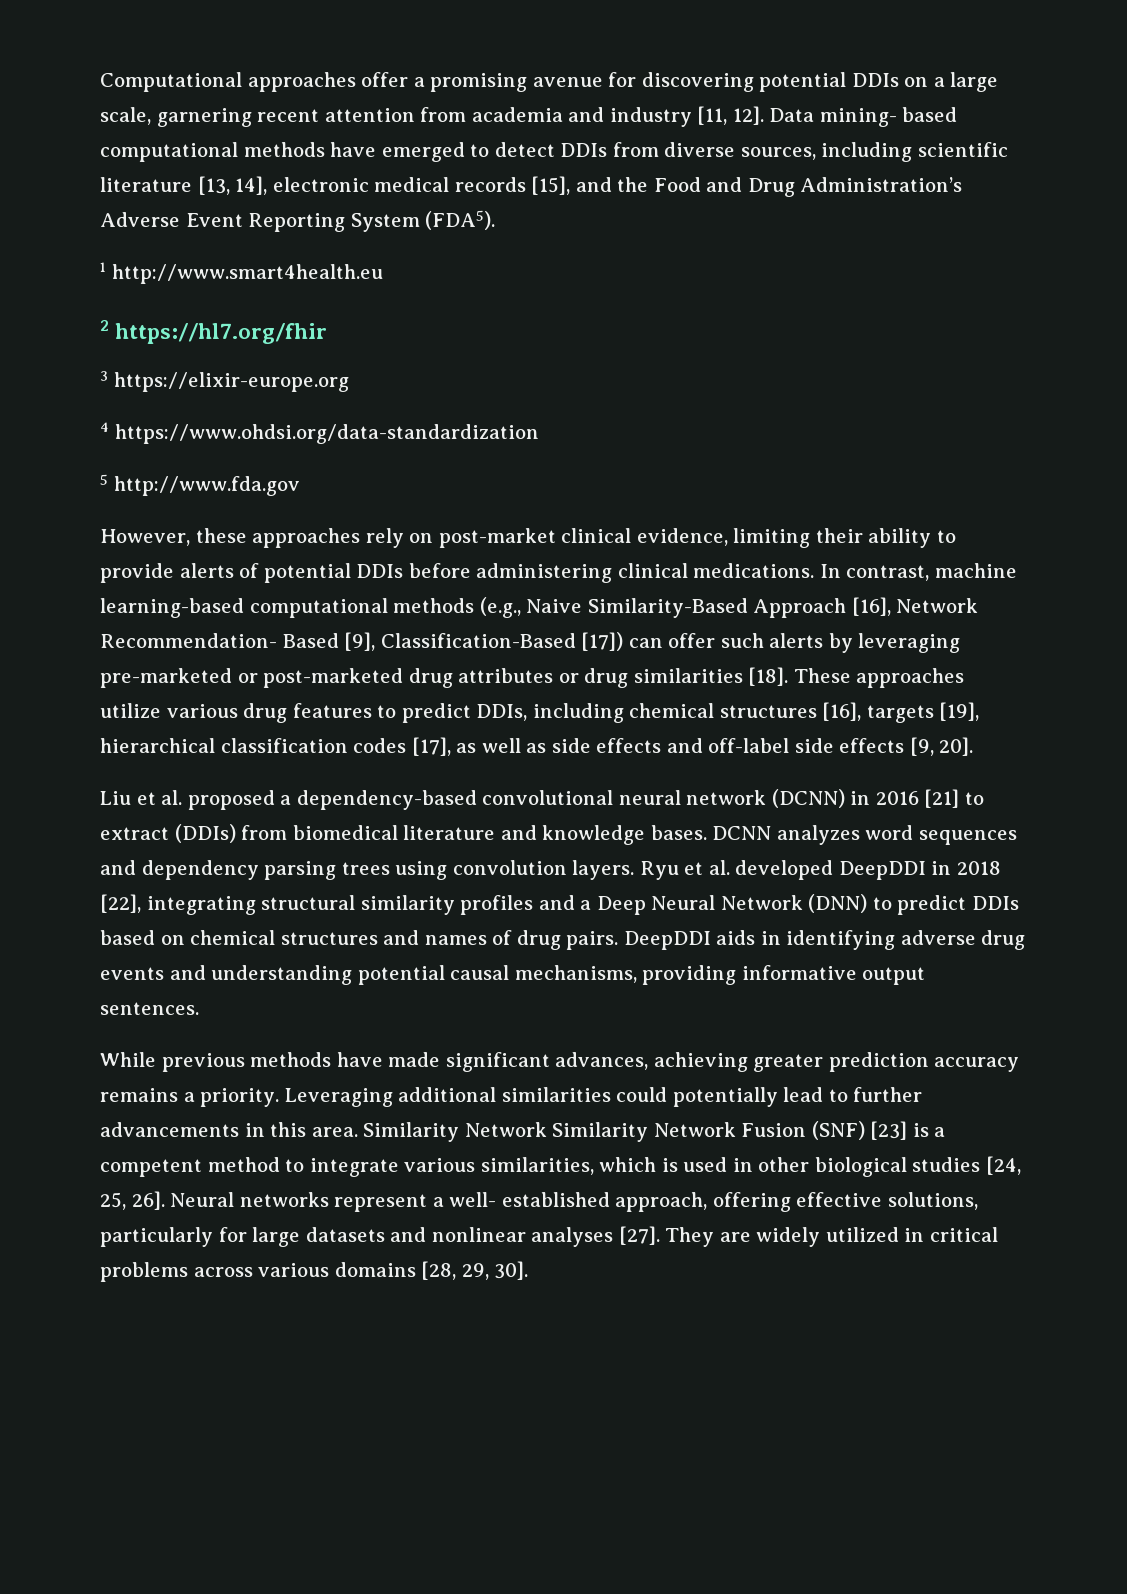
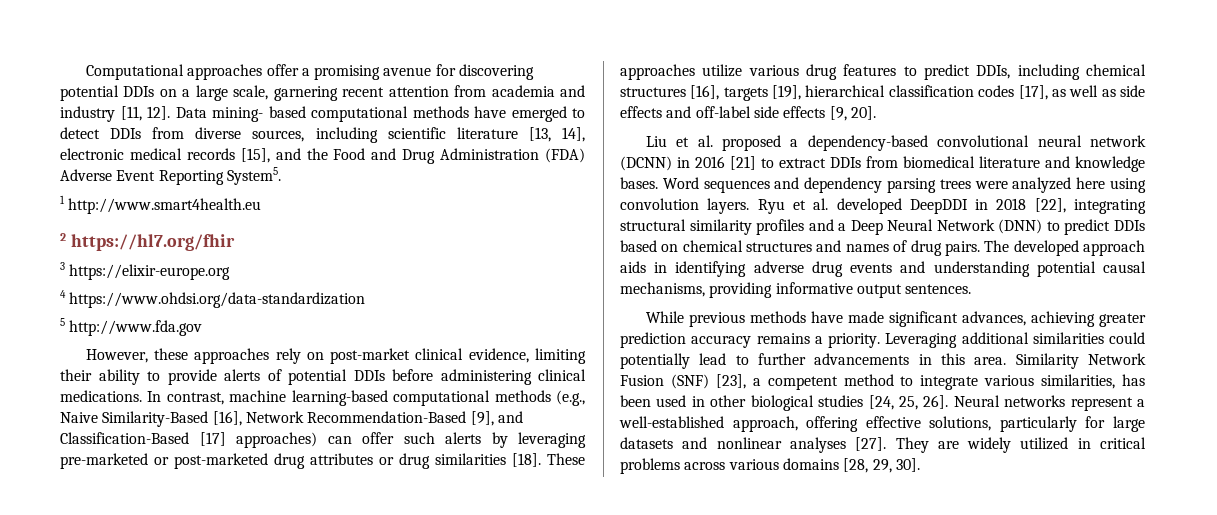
[800,177,963,192] Administration’s -> [440,148,585,163] Administration (FDA)
[350,210,496,232] System (FDA5). -> [226,167,281,185] System5.
[753,598,847,618] Approach -> (209, 419) none
[100,632,624,651] Recommendation- Based [9], Classification-Based [17]) -> [307,411,523,426] [60,432,317,448] Recommendation-Based [9], and Classification-Based [17] approaches)
[174,824,236,843] (DDIs) -> [830,157,861,168] DDIs
[712,825,914,845] DCNN analyzes word -> [662,177,699,189] Word
(390, 868) none -> [974,177,1106,193] were analyzed here
[623,931,711,950] DeepDDI -> [984,240,1145,256] The developed approach
[552,1121,929,1142] Similarity Network Fusion (SNF) [23] is -> [620,374,746,389] Fusion (SNF) [23],
[599,1157,678,1172] which is -> [1122,374,1145,386] [620,395,651,407] has been
[449,1192,610,1207] well- established -> [619,416,724,428] well-established

